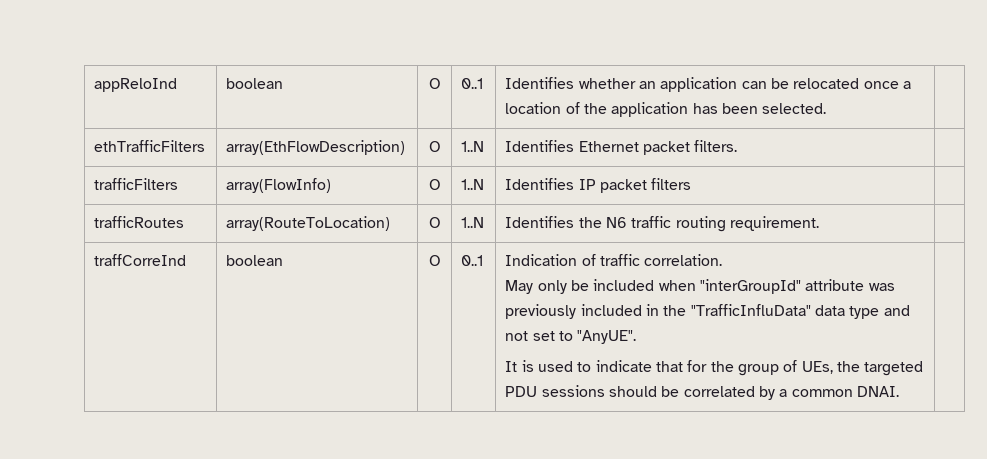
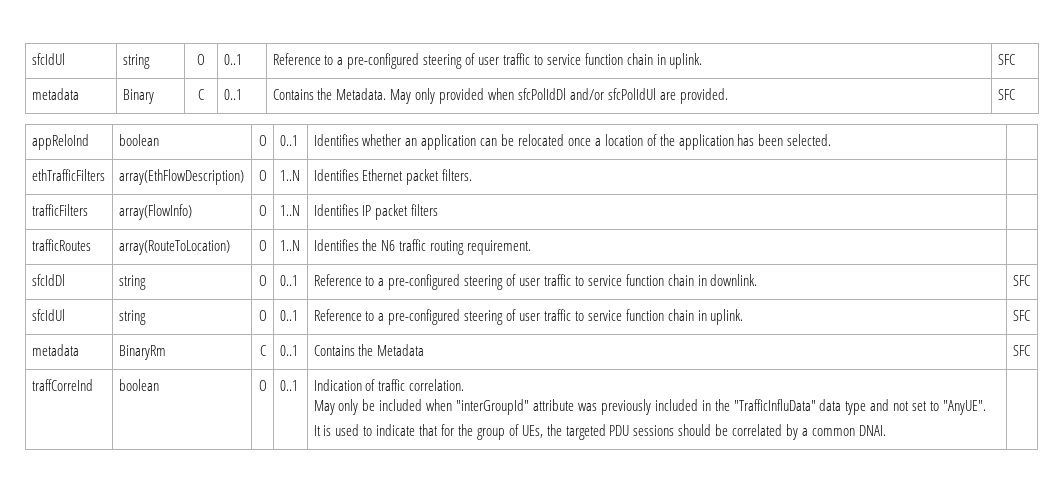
(94, 85) none -> [31,53,65,65] [122,54,150,69] [197,54,205,65] [223,54,242,65] [272,53,703,69] [997,54,1015,65] [31,88,79,100] [122,89,154,104] [198,89,204,100] [223,89,242,100] [272,88,728,104] [997,89,1015,100] sfcIdUl | string | O | 0..1 | Reference to a pre-configured steering of user traffic to service function chain in uplink. | SFC // metadata | Binary | C | 0..1 | Contains the Metadata. May only provided when sfcPolIdDl and/or sfcPolIdUl are provided. | SFC //
(819, 223) none -> [31,274,65,286] [118,275,146,290] [258,275,267,286] [279,275,298,286] [313,274,758,290] [1012,275,1030,286] [31,309,65,321] [118,310,146,325] [258,310,267,321] [279,310,298,321] [313,309,744,325] [1012,310,1030,321] [31,344,79,356] [118,345,166,360] [259,345,266,356] [279,345,298,356] [313,344,425,356] [1012,345,1030,356] // sfcIdDl | string | O | 0..1 | Reference to a pre-configured steering of user traffic to service function chain in downlink. | SFC // sfcIdUl | string | O | 0..1 | Reference to a pre-configured steering of user traffic to service function chain in uplink. | SFC // metadata | BinaryRm | C | 0..1 | Contains the Metadata | SFC

